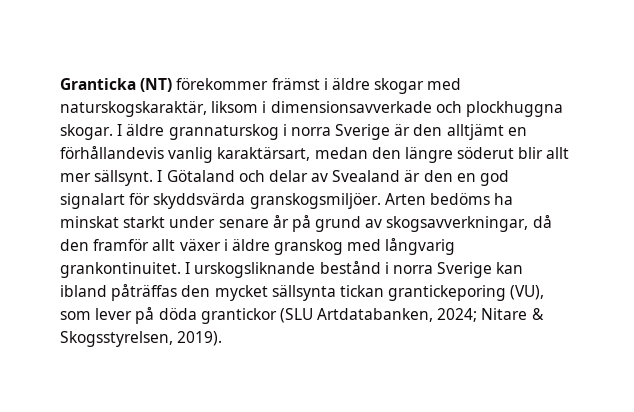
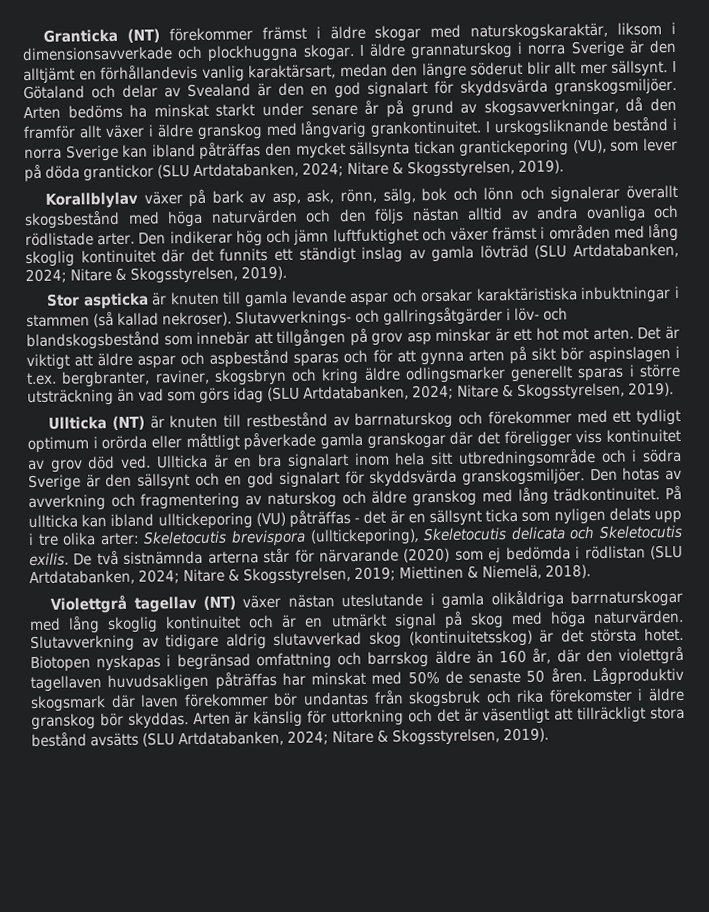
(223, 338) none -> [45,184,679,209] [24,204,679,230] [25,222,680,247] [25,242,679,268] [25,265,287,284] [46,285,680,310] [26,306,568,328] [26,325,680,351] [26,345,680,371] [26,363,681,388] [27,382,674,407] [48,408,681,431] [27,428,681,454] [28,448,682,473] [28,467,683,492] [28,484,683,512] [28,507,682,530] [28,524,684,547] [29,544,684,567] [29,564,591,586] [50,589,683,614] [29,609,685,634] [30,627,685,653] [30,645,685,673] [30,665,684,693] [30,687,686,713] [31,706,685,731] [31,727,549,748] // Korallblylav växer på bark av asp, ask, rönn, sälg, bok och lönn och signalerar överallt skogsbestånd med höga naturvärden och den följs nästan alltid av andra ovanliga och rödlistade arter. Den indikerar hög och jämn luftfuktighet och växer främst i områden med lång skoglig kontinuitet där det funnits ett ständigt inslag av gamla lövträd (SLU Artdatabanken, 2024; Nitare & Skogsstyrelsen, 2019). // Stor aspticka är knuten till gamla levande aspar och orsakar karaktäristiska inbuktningar i stammen (så kallad nekroser). Slutavverknings- och gallringsåtgärder i löv- och blandskogsbestånd som innebär att tillgången på grov asp minskar är ett hot mot arten. Det är viktigt att äldre aspar och aspbestånd sparas och för att gynna arten på sikt bör aspinslagen i t.ex. bergbranter, raviner, skogsbryn och kring äldre odlingsmarker generellt sparas i större utsträckning än vad som görs idag (SLU Artdatabanken, 2024; Nitare & Skogsstyrelsen, 2019). // Ullticka (NT) är knuten till restbestånd av barrnaturskog och förekommer med ett tydligt optimum i orörda eller måttligt påverkade gamla granskogar där det föreligger viss kontinuitet av grov död ved. Ullticka är en bra signalart inom hela sitt utbredningsområde och i södra Sverige är den sällsynt och en god signalart för skyddsvärda granskogsmiljöer. Den hotas av avverkning och fragmentering av naturskog och äldre granskog med lång trädkontinuitet. På ullticka kan ibland ulltickeporing (VU) påträffas - det är en sällsynt ticka som nyligen delats upp i tre olika arter: Skeletocutis brevispora (ulltickeporing), Skeletocutis delicata och Skeletocutis exilis. De två sistnämnda arterna står för närvarande (2020) som ej bedömda i rödlistan (SLU Artdatabanken, 2024; Nitare & Skogsstyrelsen, 2019; Miettinen & Niemelä, 2018). // Violettgrå tagellav (NT) växer nästan uteslutande i gamla olikåldriga barrnaturskogar med lång skoglig kontinuitet och är en utmärkt signal på skog med höga naturvärden. Slutavverkning av tidigare aldrig slutavverkad skog (kontinuitetsskog) är det största hotet. Biotopen nyskapas i begränsad omfattning och barrskog äldre än 160 år, där den violettgrå tagellaven huvudsakligen påträffas har minskat med 50% de senaste 50 åren. Lågproduktiv skogsmark där laven förekommer bör undantas från skogsbruk och rika förekomster i äldre granskog bör skyddas. Arten är känslig för uttorkning och det är väsentligt att tillräckligt stora bestånd avsätts (SLU Artdatabanken, 2024; Nitare & Skogsstyrelsen, 2019).

